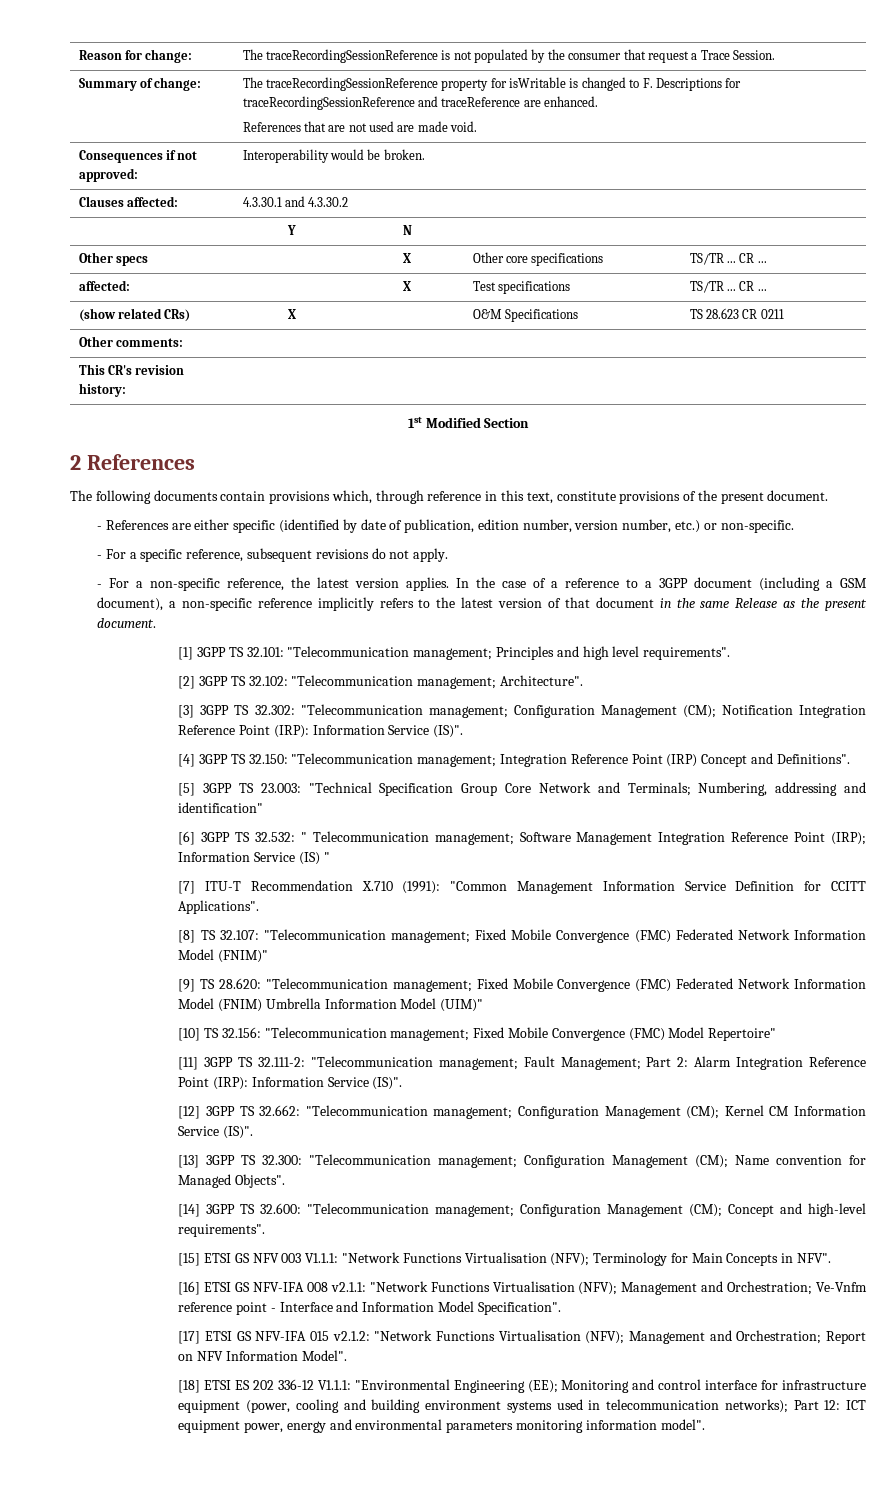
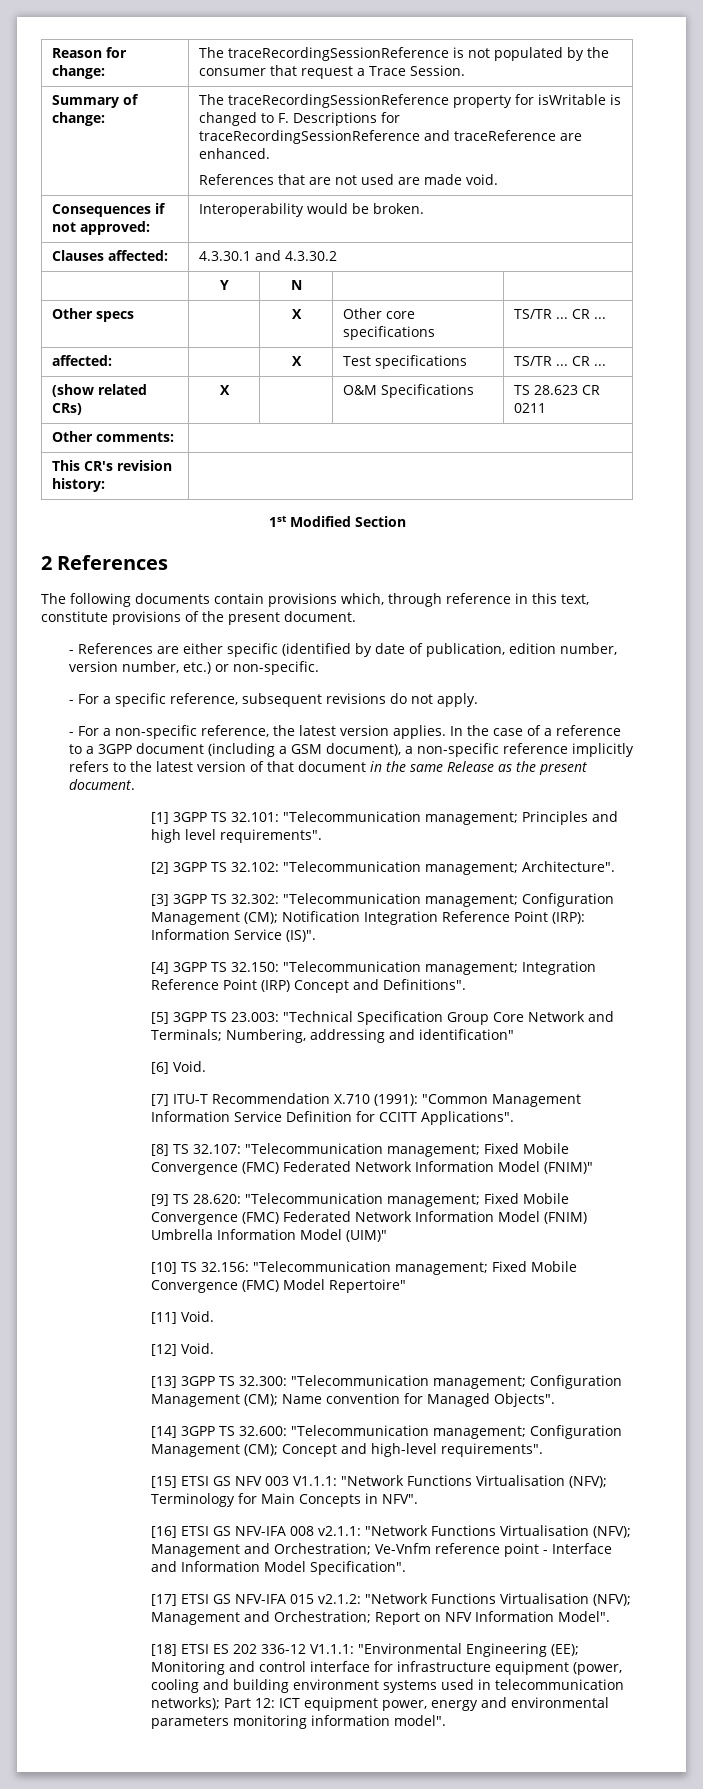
[201,831,866,845] [178,852,330,865] 3GPP TS 32.532: " Telecommunication management; Software Management Integration Reference Point (IRP); Information Service (IS) " -> [173,1061,207,1072] Void.
[204,1056,866,1070] [178,1077,403,1090] [178,1105,866,1119] [178,1126,254,1139] 3GPP TS 32.111-2: "Telecommunication management; Fault Management; Part 2: Alarm Integration Reference Point (IRP): Information Service (IS)". // [12] 3GPP TS 32.662: "Telecommunication management; Configuration Management (CM); Kernel CM Information Service (IS)". -> [181,1311,215,1322] [151,1343,215,1356] Void. // [12] Void.

